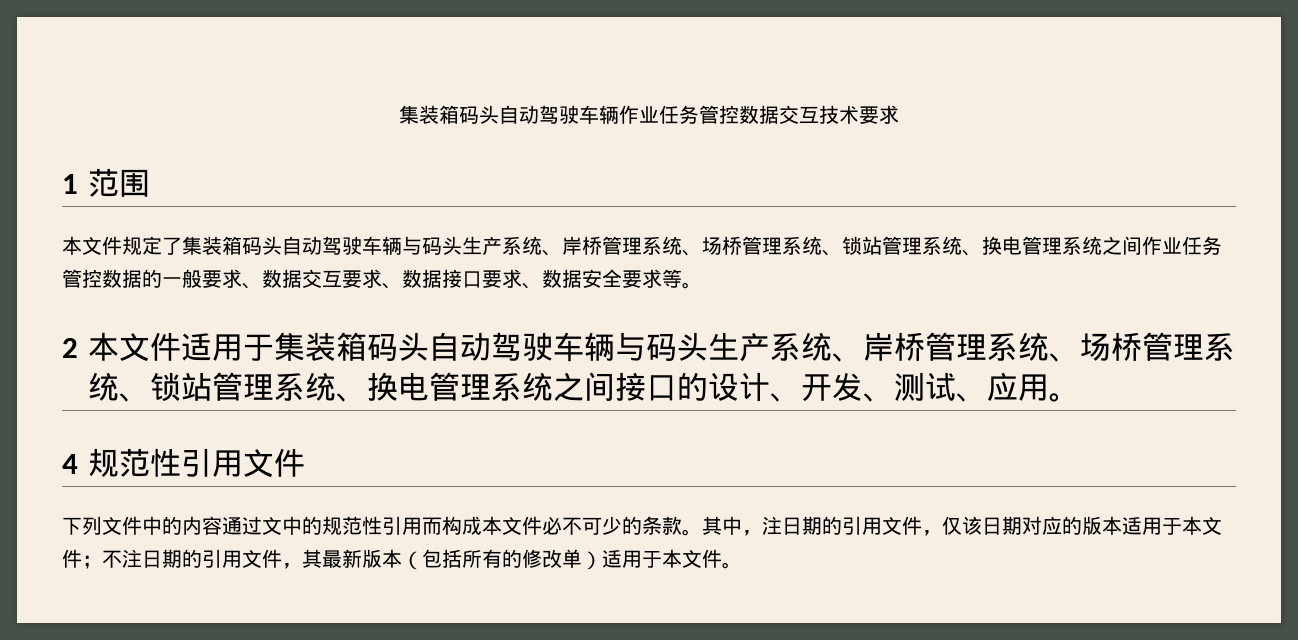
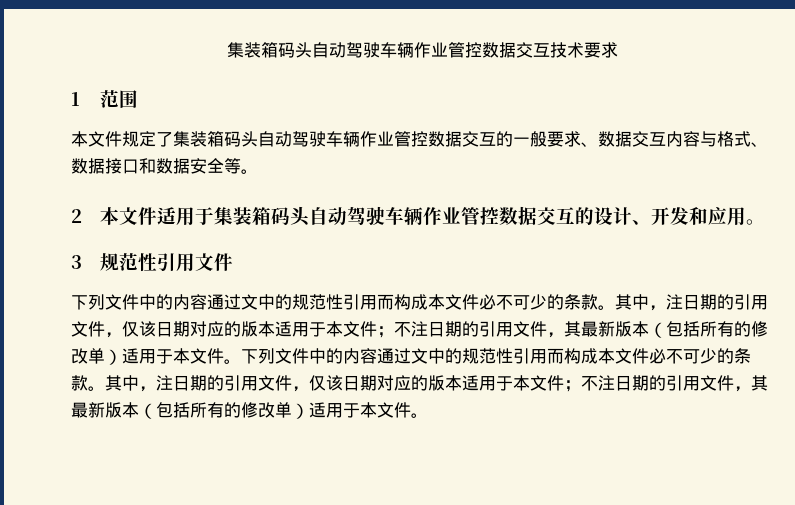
[399,105,699,125] 集装箱码头自动驾驶车辆作业任务 -> [226,42,448,58] 集装箱码头自动驾驶车辆作业
[402,236,1222,256] [62,269,142,288] 与码头生产系统、岸桥管理系统、场桥管理系统、锁站管理系统、换电管理系统之间作业任务管控数据 -> [360,131,496,147] 作业管控数据交互
[342,269,382,288] 要求 -> [666,131,751,147] 内容与格式
[482,269,542,289] 要求、 -> [139,158,156,174] 和
[622,269,662,288] 要求 -> (224, 165) none
[615,332,1235,362] [88,372,677,402] 与码头生产系统、岸桥管理系统、场桥管理系统、锁站管理系统、换电管理系统之间接口 -> [422,206,575,225] 作业管控数据交互
[863,372,987,402] 、测试、 -> [688,207,708,225] 和
[62,454,78,474] 4 -> [71,255,82,269] 3
(742, 565) none -> [241,348,751,364] [71,375,768,392] [71,402,428,419] 下列文件中的内容通过文中的规范性引用而构成本文件必不可少的条款。其中，注日期的引用文件，仅该日期对应的版本适用于本文件；不注日期的引用文件，其最新版本（包括所有的修改单）适用于本文件。

